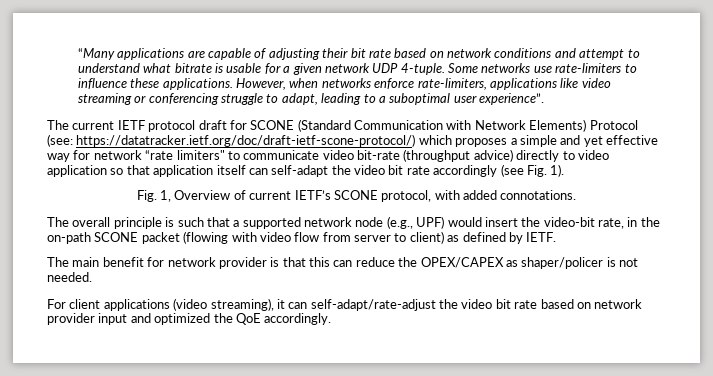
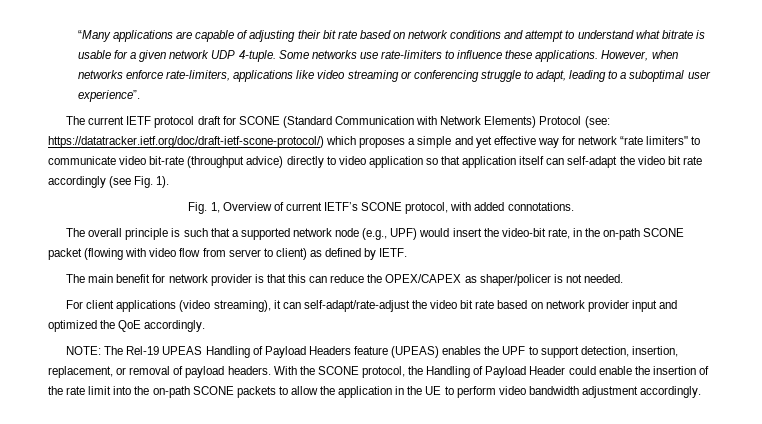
(332, 319) none -> [66,346,678,358] [48,366,709,378] [48,386,702,398] // NOTE: The Rel-19 UPEAS Handling of Payload Headers feature (UPEAS) enables the UPF to support detection, insertion, replacement, or removal of payload headers. With the SCONE protocol, the Handling of Payload Header could enable the insertion of the rate limit into the on-path SCONE packets to allow the application in the UE to perform video bandwidth adjustment accordingly.

